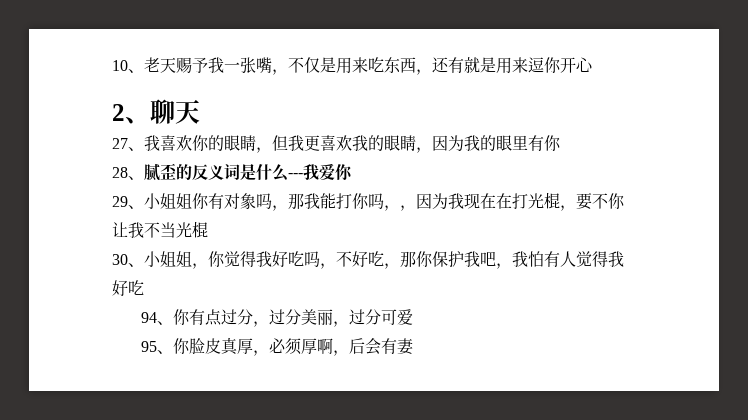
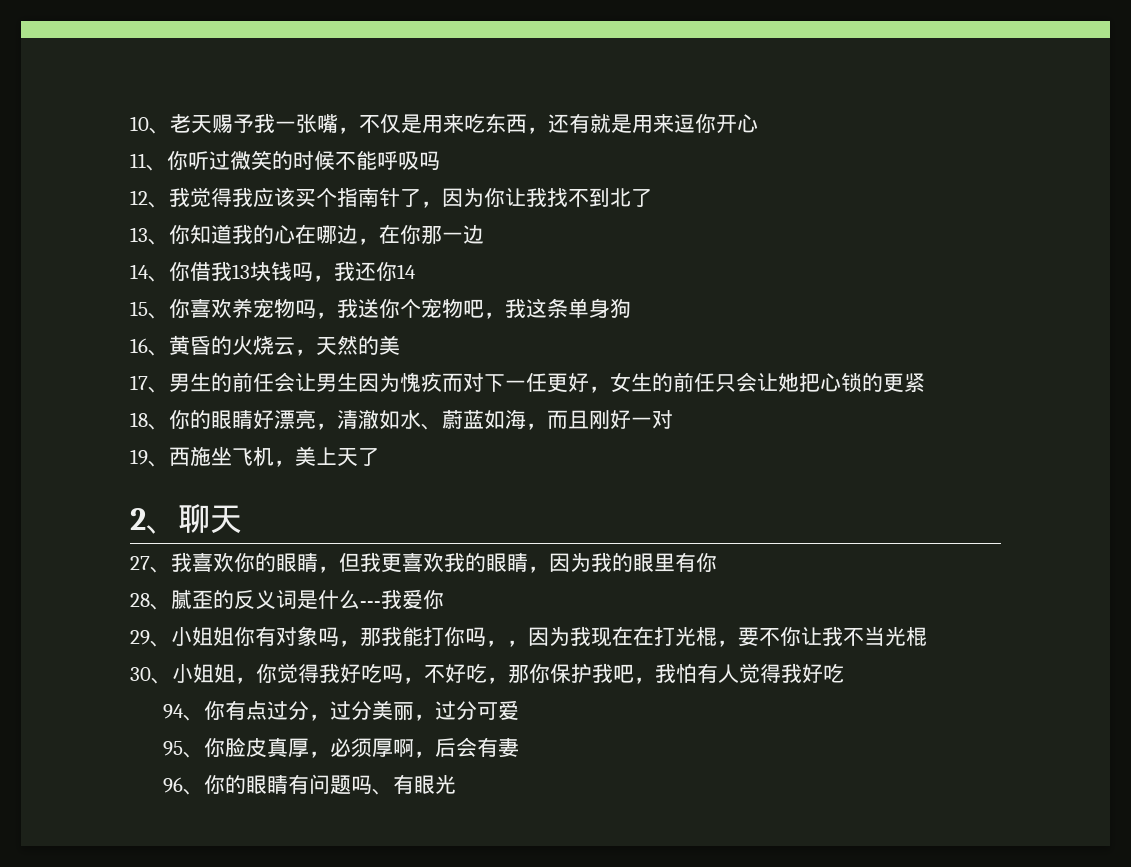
(593, 65) none -> [130,150,440,171] [130,187,652,208] [130,224,484,245] [130,261,416,282] [130,298,631,319] [130,335,400,356] [130,372,925,393] [130,409,673,430] [130,446,379,467] // 11、你听过微笑的时候不能呼吸吗 // 12、我觉得我应该买个指南针了，因为你让我找不到北了 // 13、你知道我的心在哪边，在你那一边 // 14、你借我13块钱吗，我还你14 // 15、你喜欢养宠物吗，我送你个宠物吧，我这条单身狗 // 16、黄昏的火烧云，天然的美 // 17、男生的前任会让男生因为愧疚而对下一任更好，女生的前任只会让她把心锁的更紧 // 18、你的眼睛好漂亮，清澈如水、蔚蓝如海，而且刚好一对 // 19、西施坐飞机，美上天了
(415, 346) none -> [163,774,457,795] // 96、你的眼睛有问题吗、有眼光

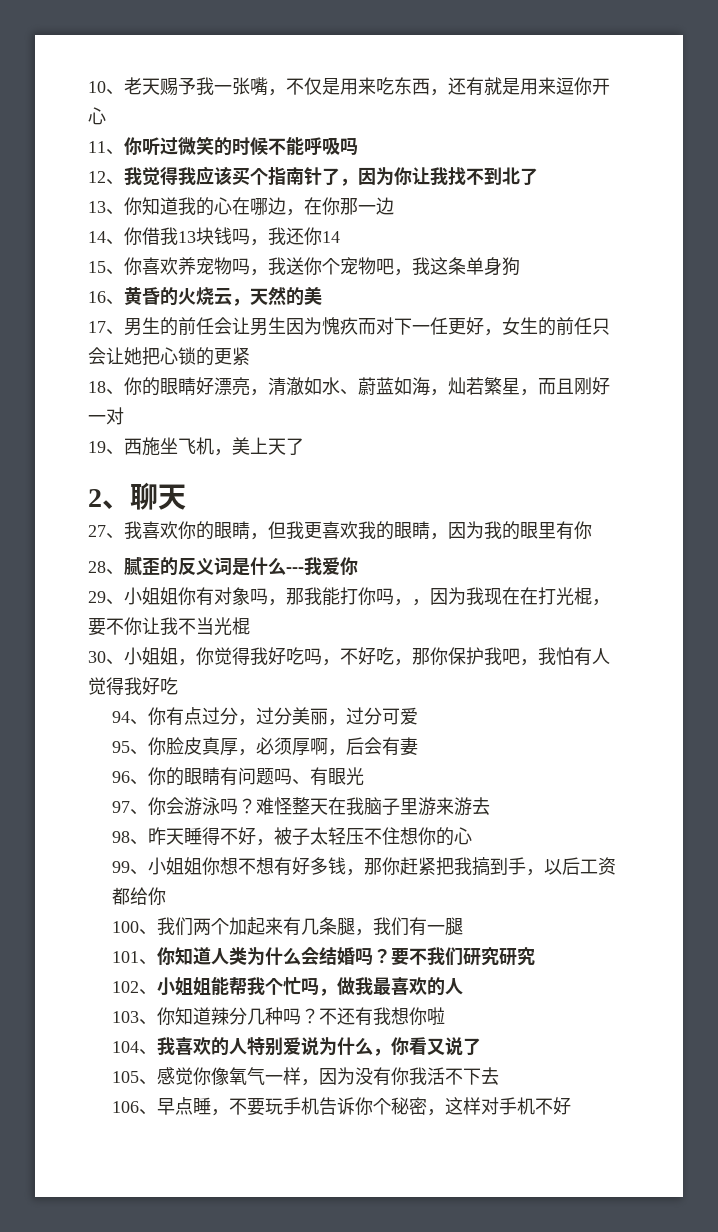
(547, 426) none -> [448,377,538,396] 灿若繁星，
(457, 784) none -> [111,797,490,816] [111,827,472,846] [111,857,616,876] [111,887,166,905] [111,917,463,936] [111,947,535,966] [111,977,463,996] [111,1007,445,1026] [111,1037,481,1056] [111,1067,499,1086] [111,1097,571,1116] // 97、你会游泳吗？难怪整天在我脑子里游来游去 // 98、昨天睡得不好，被子太轻压不住想你的心 // 99、小姐姐你想不想有好多钱，那你赶紧把我搞到手，以后工资都给你 // 100、我们两个加起来有几条腿，我们有一腿 // 101、你知道人类为什么会结婚吗？要不我们研究研究 // 102、小姐姐能帮我个忙吗，做我最喜欢的人 // 103、你知道辣分几种吗？不还有我想你啦 // 104、我喜欢的人特别爱说为什么，你看又说了 // 105、感觉你像氧气一样，因为没有你我活不下去 // 106、早点睡，不要玩手机告诉你个秘密，这样对手机不好

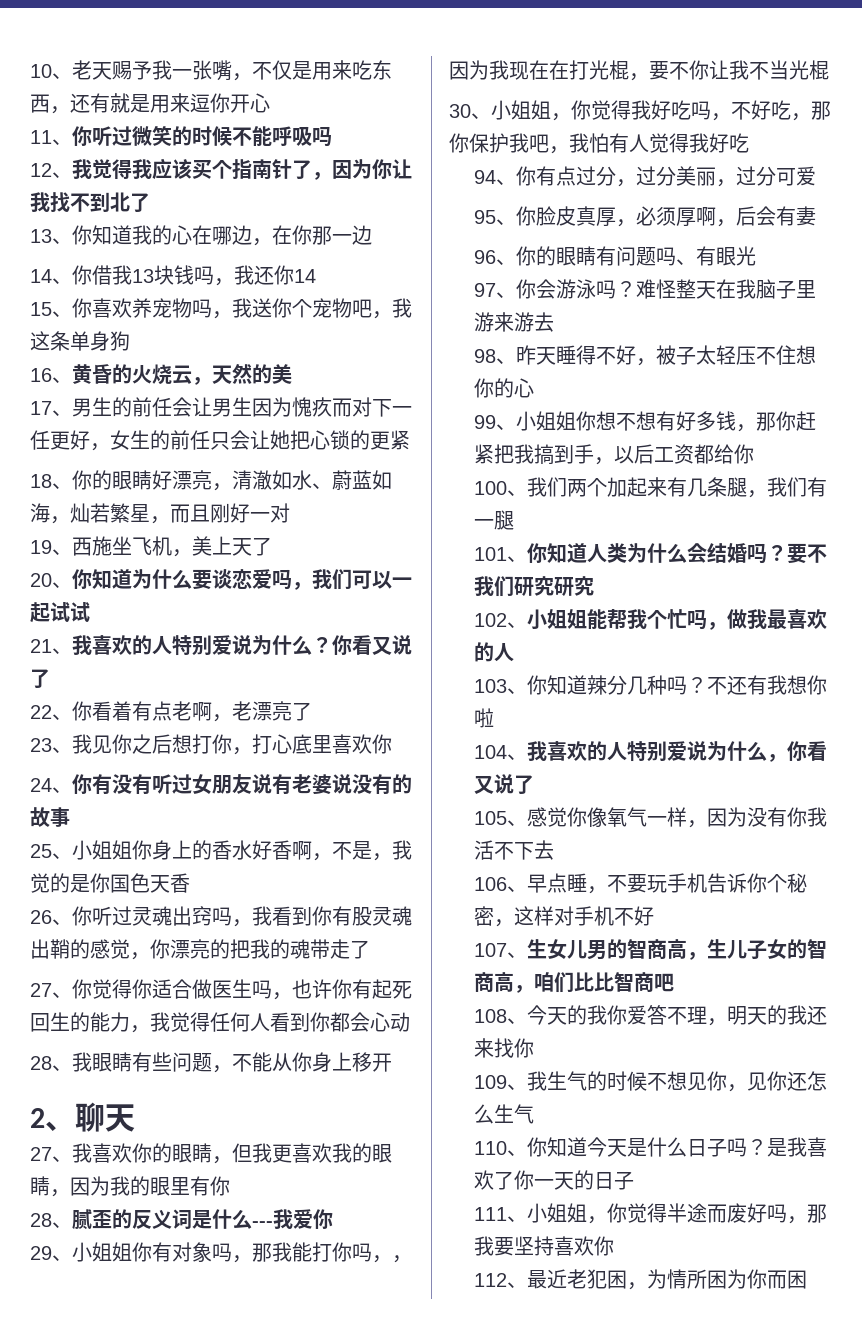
(304, 446) none -> [30,569,412,590] [30,602,90,623] [30,635,412,656] [30,669,50,688] [30,701,312,722] [30,734,392,755] [30,774,412,794] [30,807,70,827] [30,840,412,861] [30,873,190,893] [30,906,412,927] [30,939,370,960] [30,979,412,1000] [30,1012,410,1033] [30,1052,392,1073] // 20、你知道为什么要谈恋爱吗，我们可以一起试试 // 21、我喜欢的人特别爱说为什么？你看又说了 // 22、你看着有点老啊，老漂亮了 // 23、我见你之后想打你，打心底里喜欢你 // 24、你有没有听过女朋友说有老婆说没有的故事 // 25、小姐姐你身上的香水好香啊，不是，我觉的是你国色天香 // 26、你听过灵魂出窍吗，我看到你有股灵魂出鞘的感觉，你漂亮的把我的魂带走了 // 27、你觉得你适合做医生吗，也许你有起死回生的能力，我觉得任何人看到你都会心动 // 28、我眼睛有些问题，不能从你身上移开
(571, 1106) none -> [473,939,827,960] [473,972,674,993] [473,1005,827,1026] [473,1038,534,1058] [473,1071,827,1092] [473,1104,534,1124] [473,1137,827,1157] [473,1170,634,1190] [473,1203,827,1224] [473,1236,614,1256] [473,1269,807,1290] // 107、生女儿男的智商高，生儿子女的智商高，咱们比比智商吧 // 108、今天的我你爱答不理，明天的我还来找你 // 109、我生气的时候不想见你，见你还怎么生气 // 110、你知道今天是什么日子吗？是我喜欢了你一天的日子 // 111、小姐姐，你觉得半途而废好吗，那我要坚持喜欢你 // 112、最近老犯困，为情所困为你而困

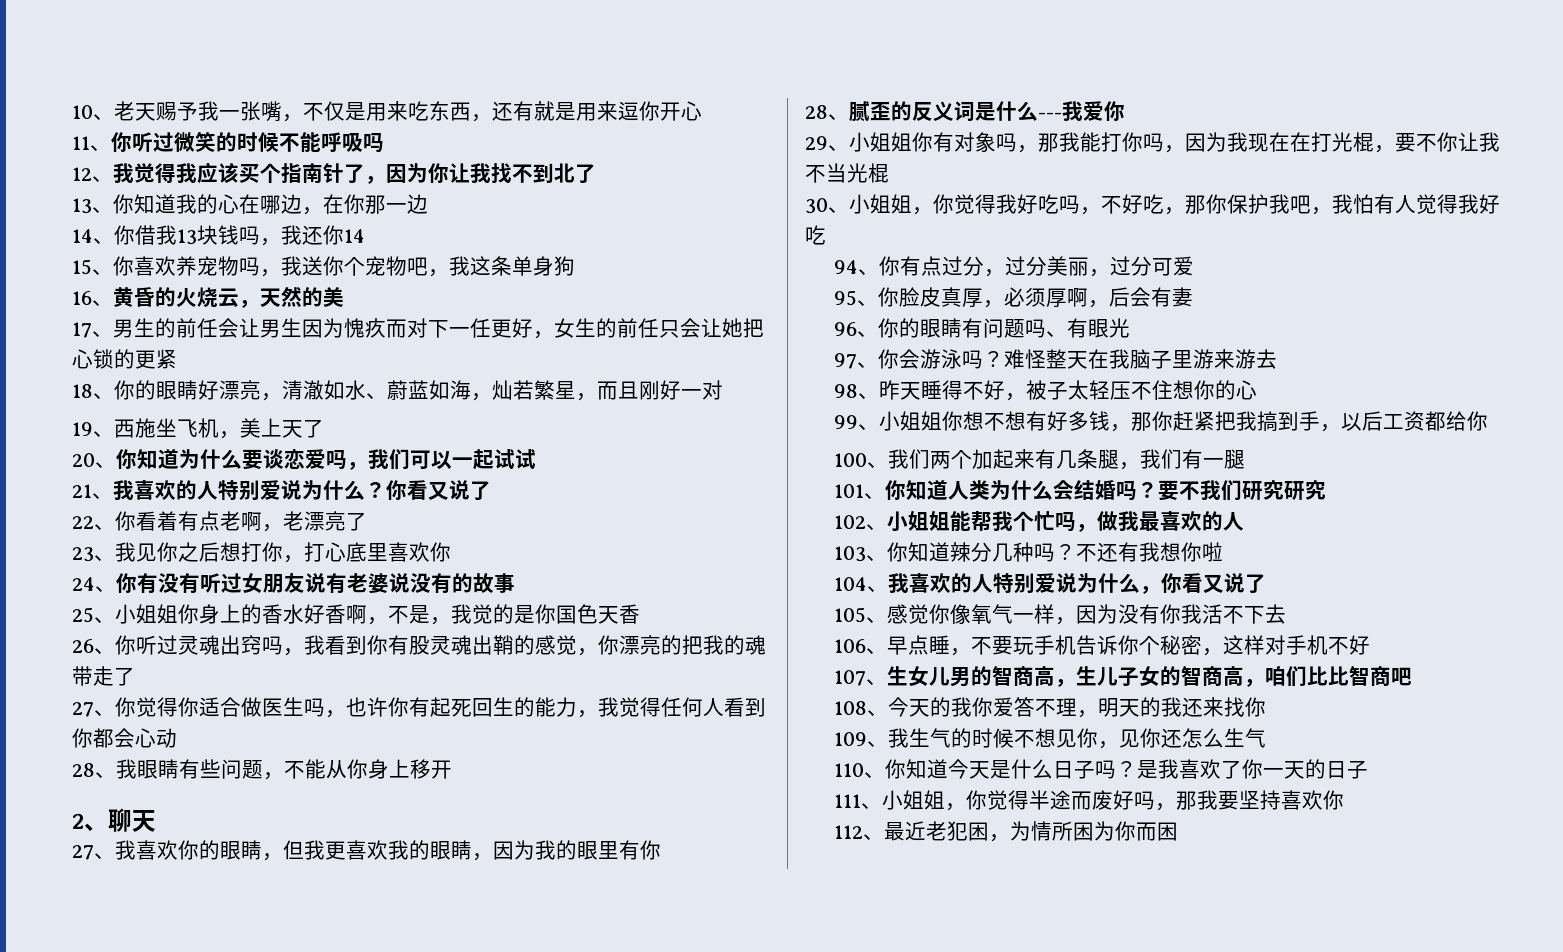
[392,1255,412,1263] ， -> (1185, 149) none

